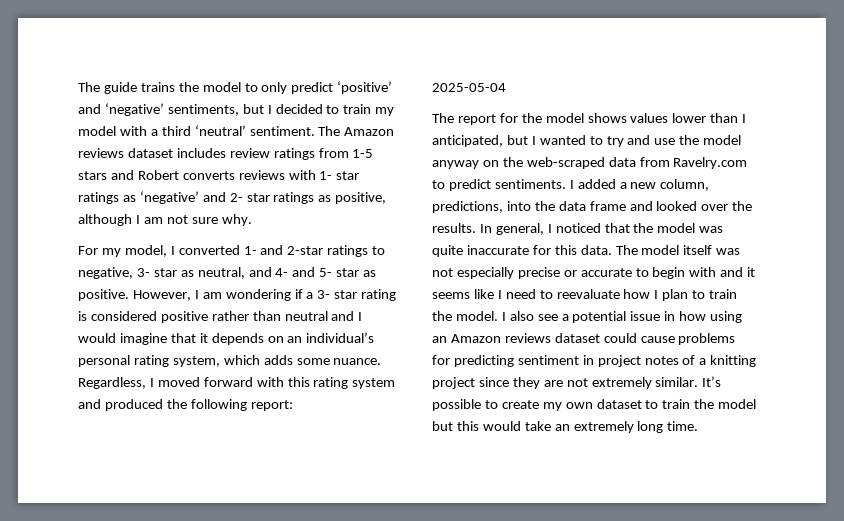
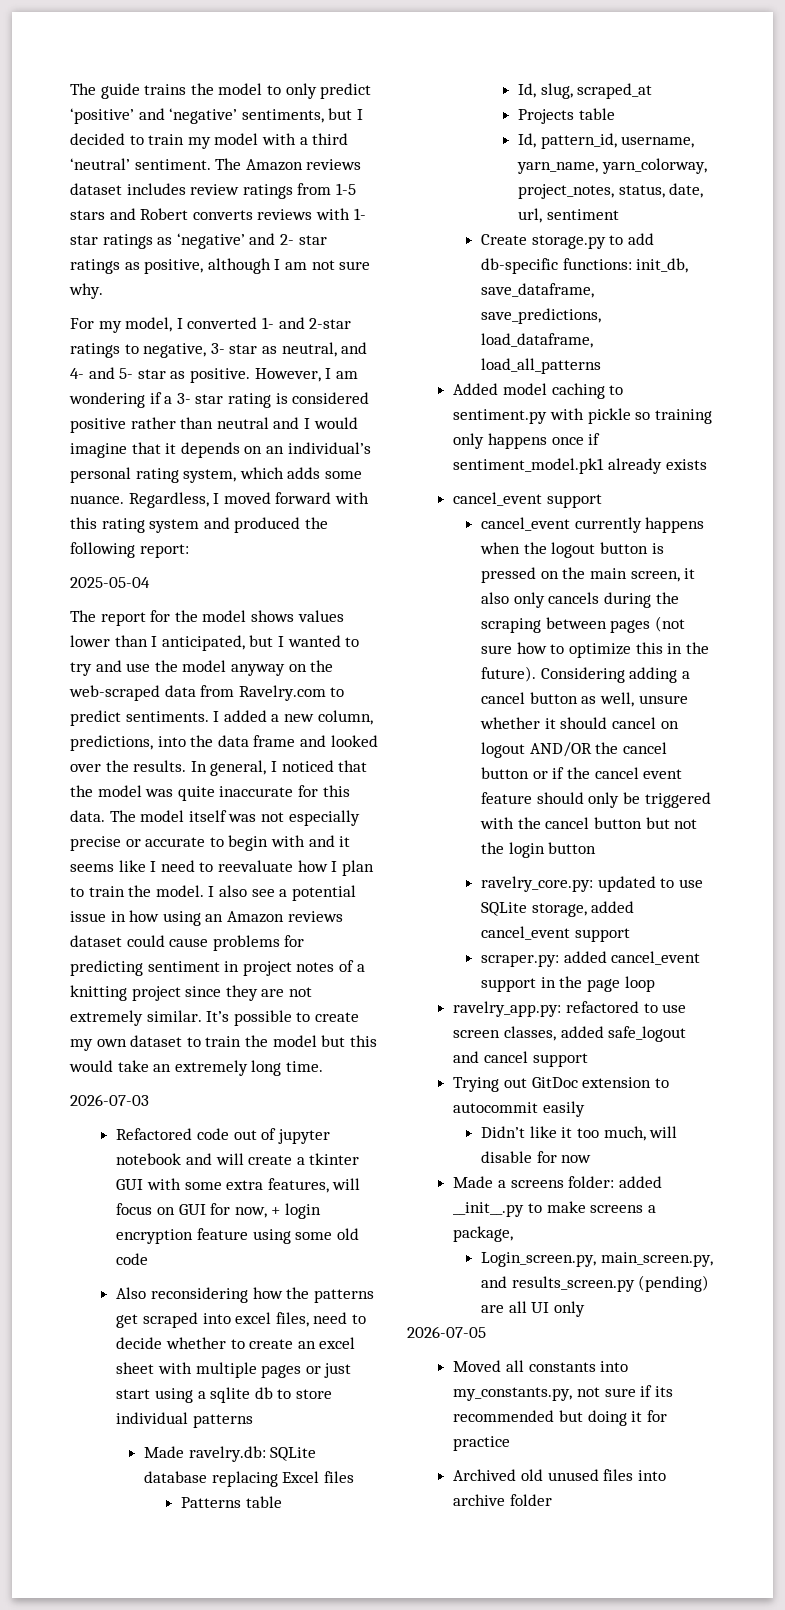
(699, 426) none -> [70,1094,149,1106] [116,1128,330,1144] [116,1153,360,1165] [116,1178,361,1193] [116,1203,322,1219] [116,1228,359,1244] [116,1253,149,1265] [116,1287,374,1303] [116,1312,367,1328] [116,1337,356,1349] [116,1362,352,1378] [116,1387,333,1403] [116,1412,254,1428] [144,1446,317,1462] [144,1471,355,1487] [181,1496,282,1508] [518,83,653,99] [518,108,615,124] [518,133,695,149] [517,158,707,174] [518,183,704,199] [518,208,619,223] [481,233,655,249] [481,258,689,274] [481,283,595,298] [481,308,602,324] [481,333,594,348] [481,358,602,374] [453,383,624,399] [453,408,712,424] [453,433,601,449] [453,458,707,474] [453,492,603,508] [481,517,705,533] [480,542,664,558] [481,567,696,583] [481,592,679,608] [481,616,686,633] [481,642,709,658] [481,666,691,683] [481,692,688,707] [480,717,679,729] [481,742,668,758] [481,767,683,779] [481,792,711,808] [480,817,698,829] [481,842,597,858] [481,876,704,892] [481,901,635,917] [481,926,630,942] [481,951,701,967] [481,976,655,992] [453,1001,687,1017] [453,1026,687,1042] [453,1051,588,1067] [453,1077,669,1092] [453,1101,586,1117] [481,1126,678,1141] [481,1151,592,1163] [453,1176,662,1188] [453,1201,656,1217] [453,1226,514,1242] [481,1252,713,1267] [481,1275,710,1292] [481,1301,586,1317] [407,1326,486,1338] [453,1360,629,1372] [453,1385,673,1401] [453,1410,667,1426] [453,1436,511,1451] [453,1469,666,1481] [453,1494,553,1506] // 2026-07-03 // Refactored code out of jupyter notebook and will create a tkinter GUI with some extra features, will focus on GUI for now, + login encryption feature using some old code // Also reconsidering how the patterns get scraped into excel files, need to decide whether to create an excel sheet with multiple pages or just start using a sqlite db to store individual patterns // Made ravelry.db: SQLite database replacing Excel files // Patterns table // Id, slug, scraped_at // Projects table // Id, pattern_id, username, yarn_name, yarn_colorway, project_notes, status, date, url, sentiment // Create storage.py to add db-specific functions: init_db, save_dataframe, save_predictions, load_dataframe, load_all_patterns // Added model caching to sentiment.py with pickle so training only happens once if sentiment_model.pk1 already exists // cancel_event support // cancel_event currently happens when the logout button is pressed on the main screen, it also only cancels during the scraping between pages (not sure how to optimize this in the future). Considering adding a cancel button as well, unsure whether it should cancel on logout AND/OR the cancel button or if the cancel event feature should only be triggered with the cancel button but not the login button // ravelry_core.py: updated to use SQLite storage, added cancel_event support // scraper.py: added cancel_event support in the page loop // ravelry_app.py: refactored to use screen classes, added safe_logout and cancel support // Trying out GitDoc extension to autocommit easily // Didn’t like it too much, will disable for now // Made a screens folder: added __init__.py to make screens a package, // Login_screen.py, main_screen.py, and results_screen.py (pending) are all UI only // 2026-07-05 // Moved all constants into my_constants.py, not sure if its recommended but doing it for practice // Archived old unused files into archive folder

